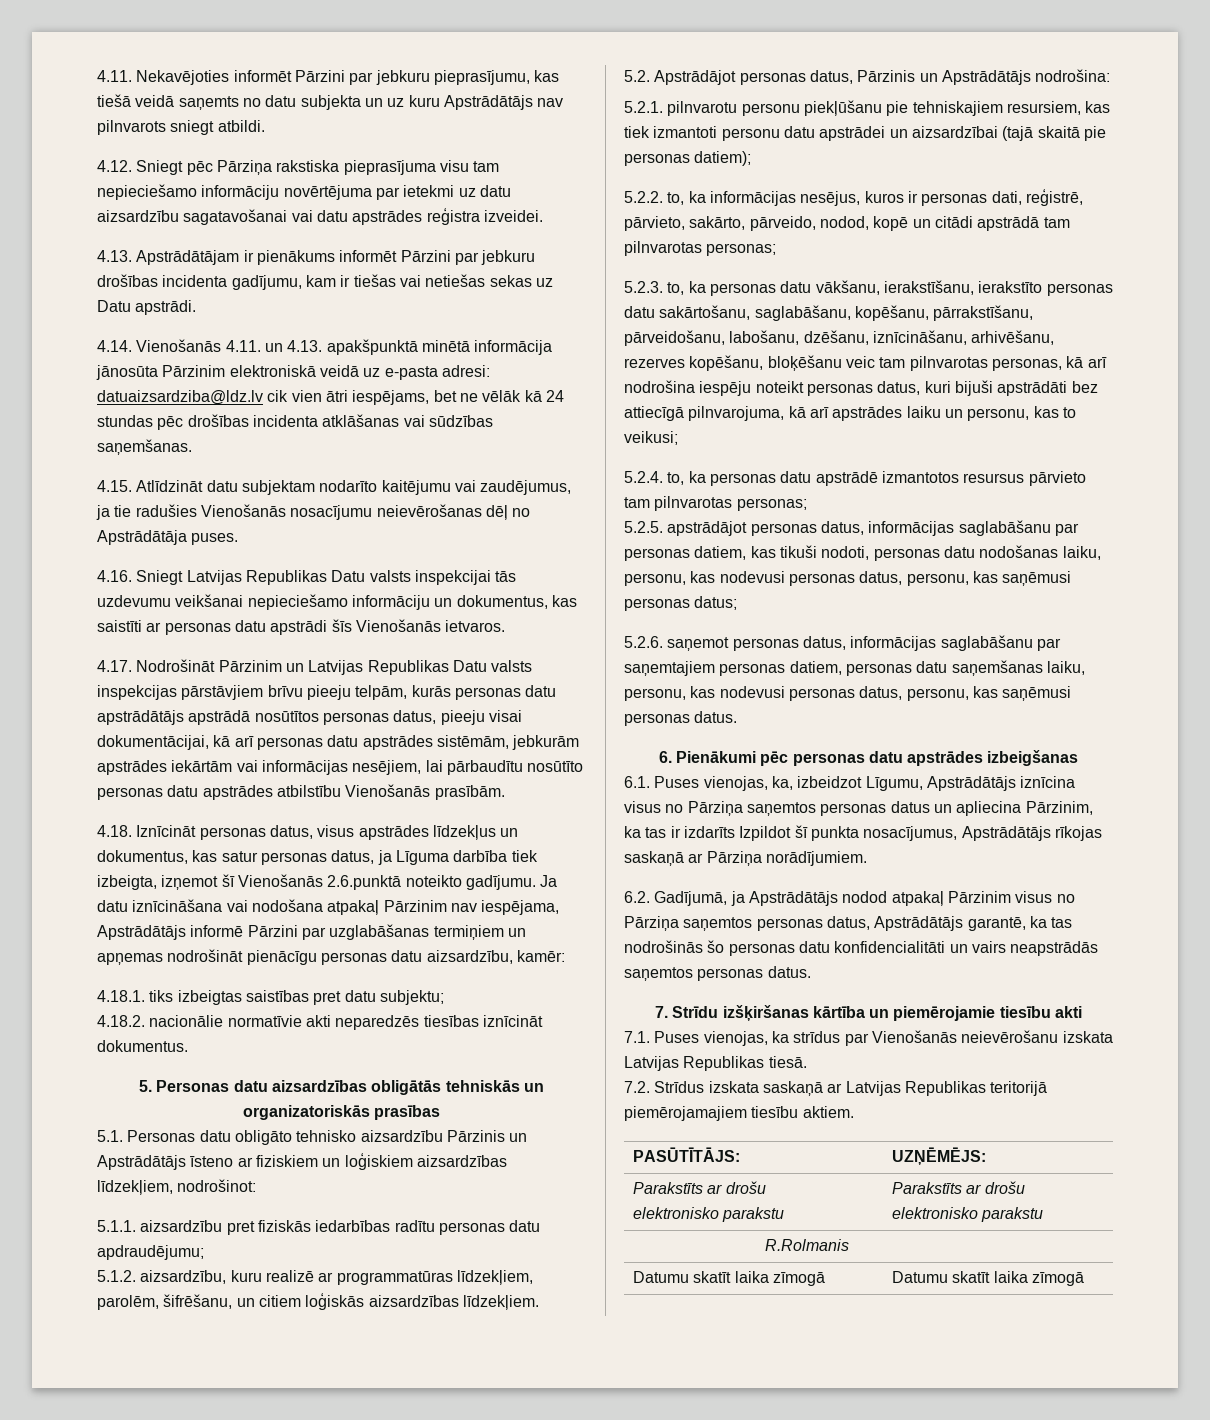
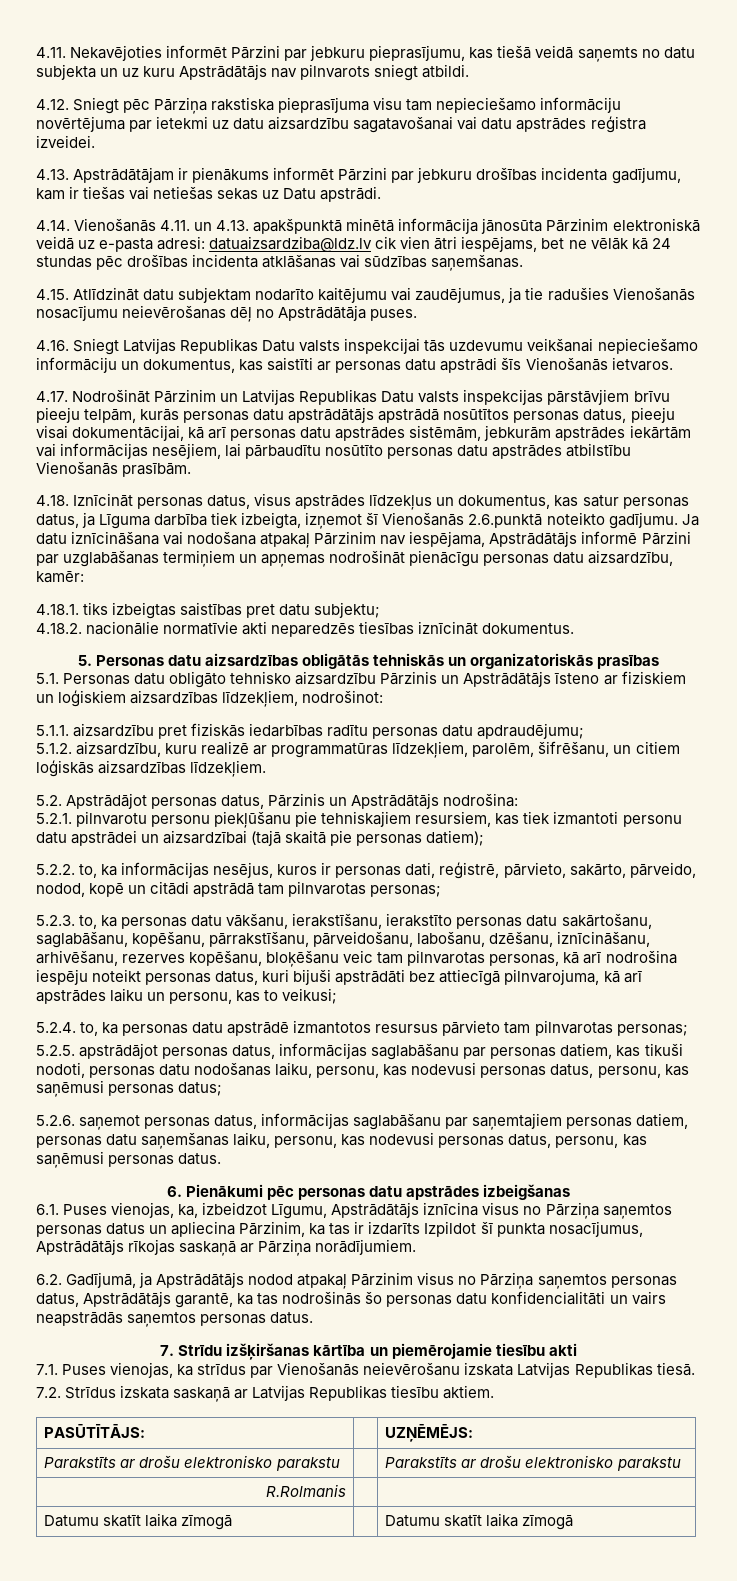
[990,1081,1048,1096] [624,1106,747,1121] teritorijā piemērojamajiem -> (388, 1393) none

